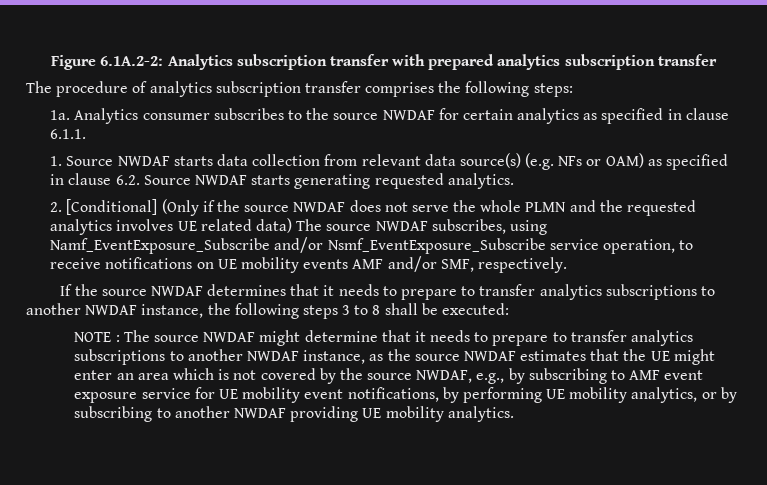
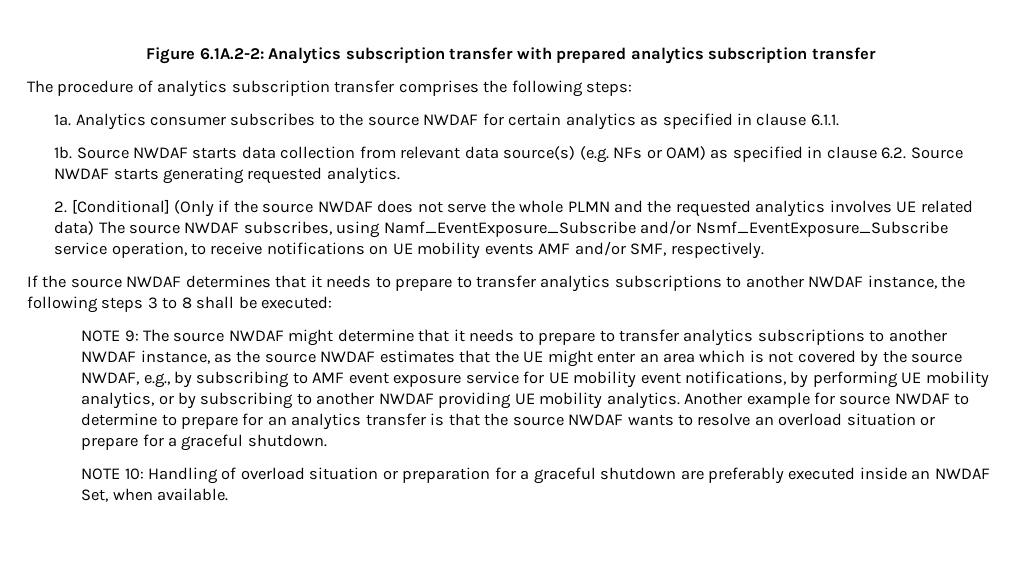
[50,156,63,166] 1. -> [54,146,73,159] 1b.
[115,335,120,342] : -> [124,330,139,342] 9:
(514, 414) none -> [684,392,970,408] [81,413,936,430] [81,434,327,451] [81,467,990,484] [81,488,228,502] Another example for source NWDAF to determine to prepare for an analytics transfer is that the source NWDAF wants to resolve an overload situation or prepare for a graceful shutdown. // NOTE 10: Handling of overload situation or preparation for a graceful shutdown are preferably executed inside an NWDAF Set, when available.

